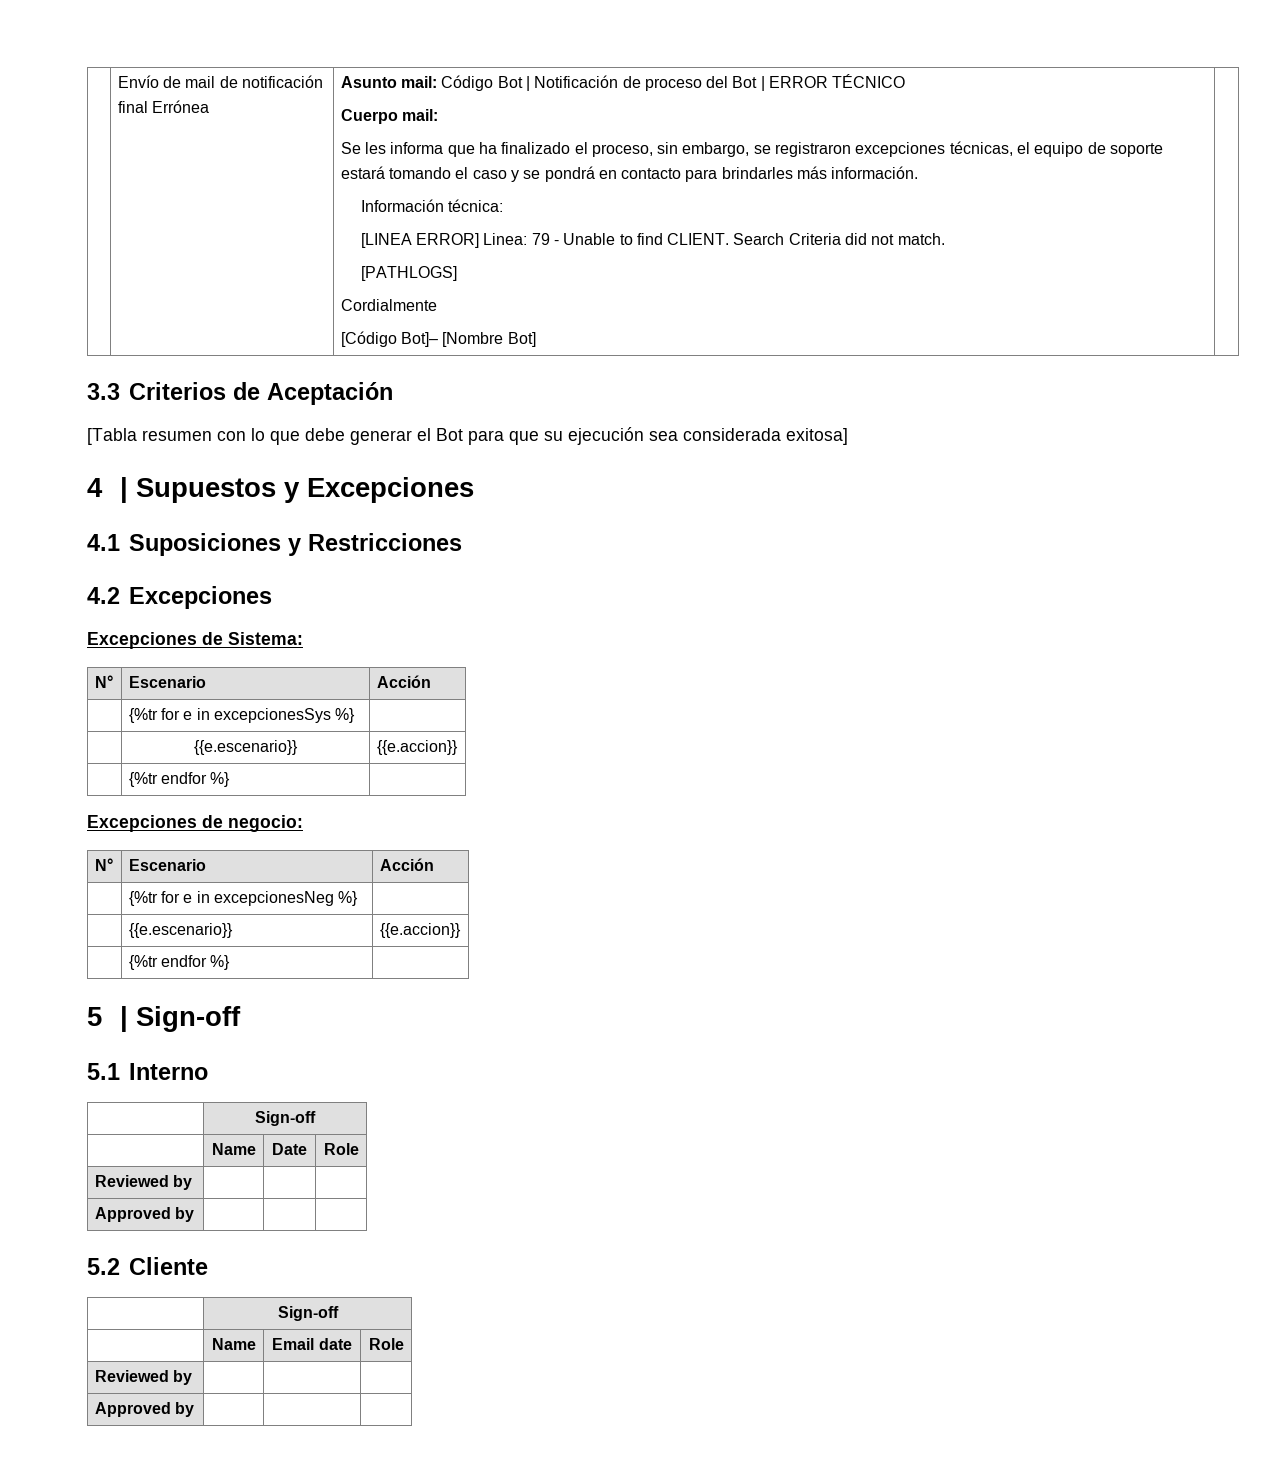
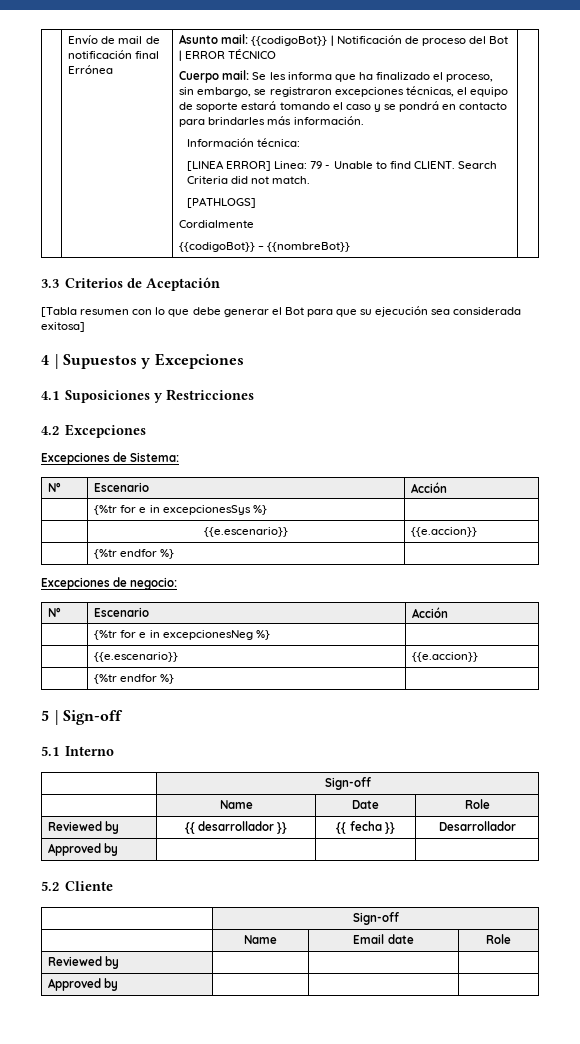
[441,75,523,91] Código Bot -> [251,36,328,46] {{codigoBot}}
(438, 115) // -> (250, 75) none
[340,331,536,347] [Código Bot]– [Nombre Bot] -> [179,242,351,252] {{codigoBot}} – {{nombreBot}}
(192, 1182) | | -> [184,821,288,834] [336,821,395,834] [438,821,516,831] {{ desarrollador }} | {{ fecha }} | Desarrollador

